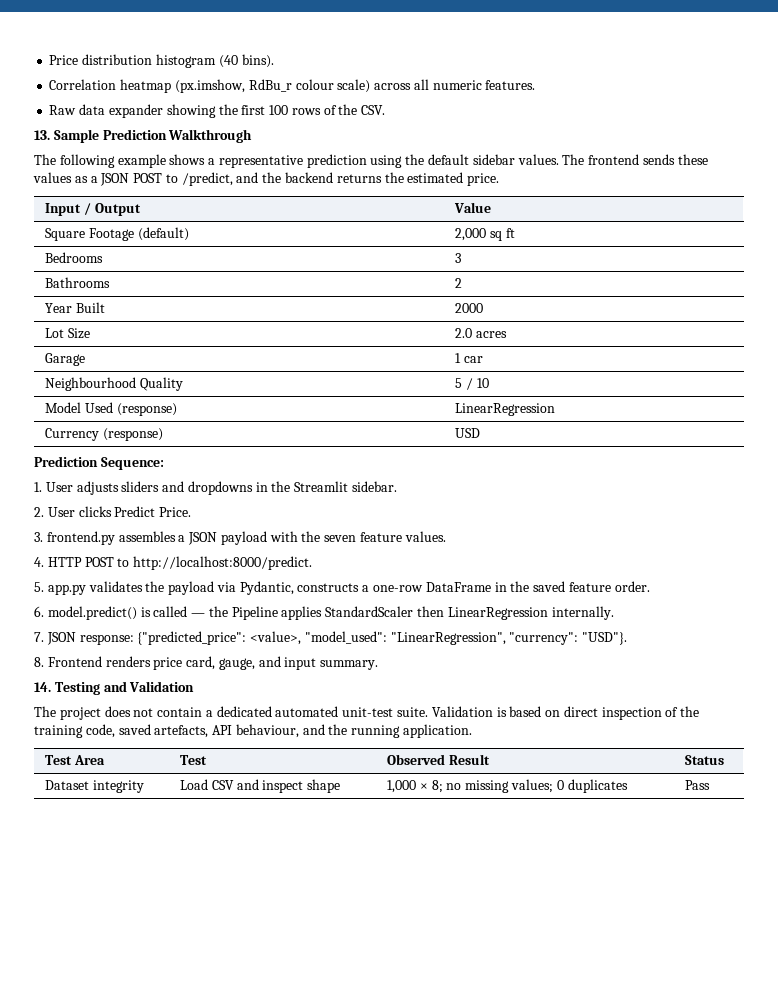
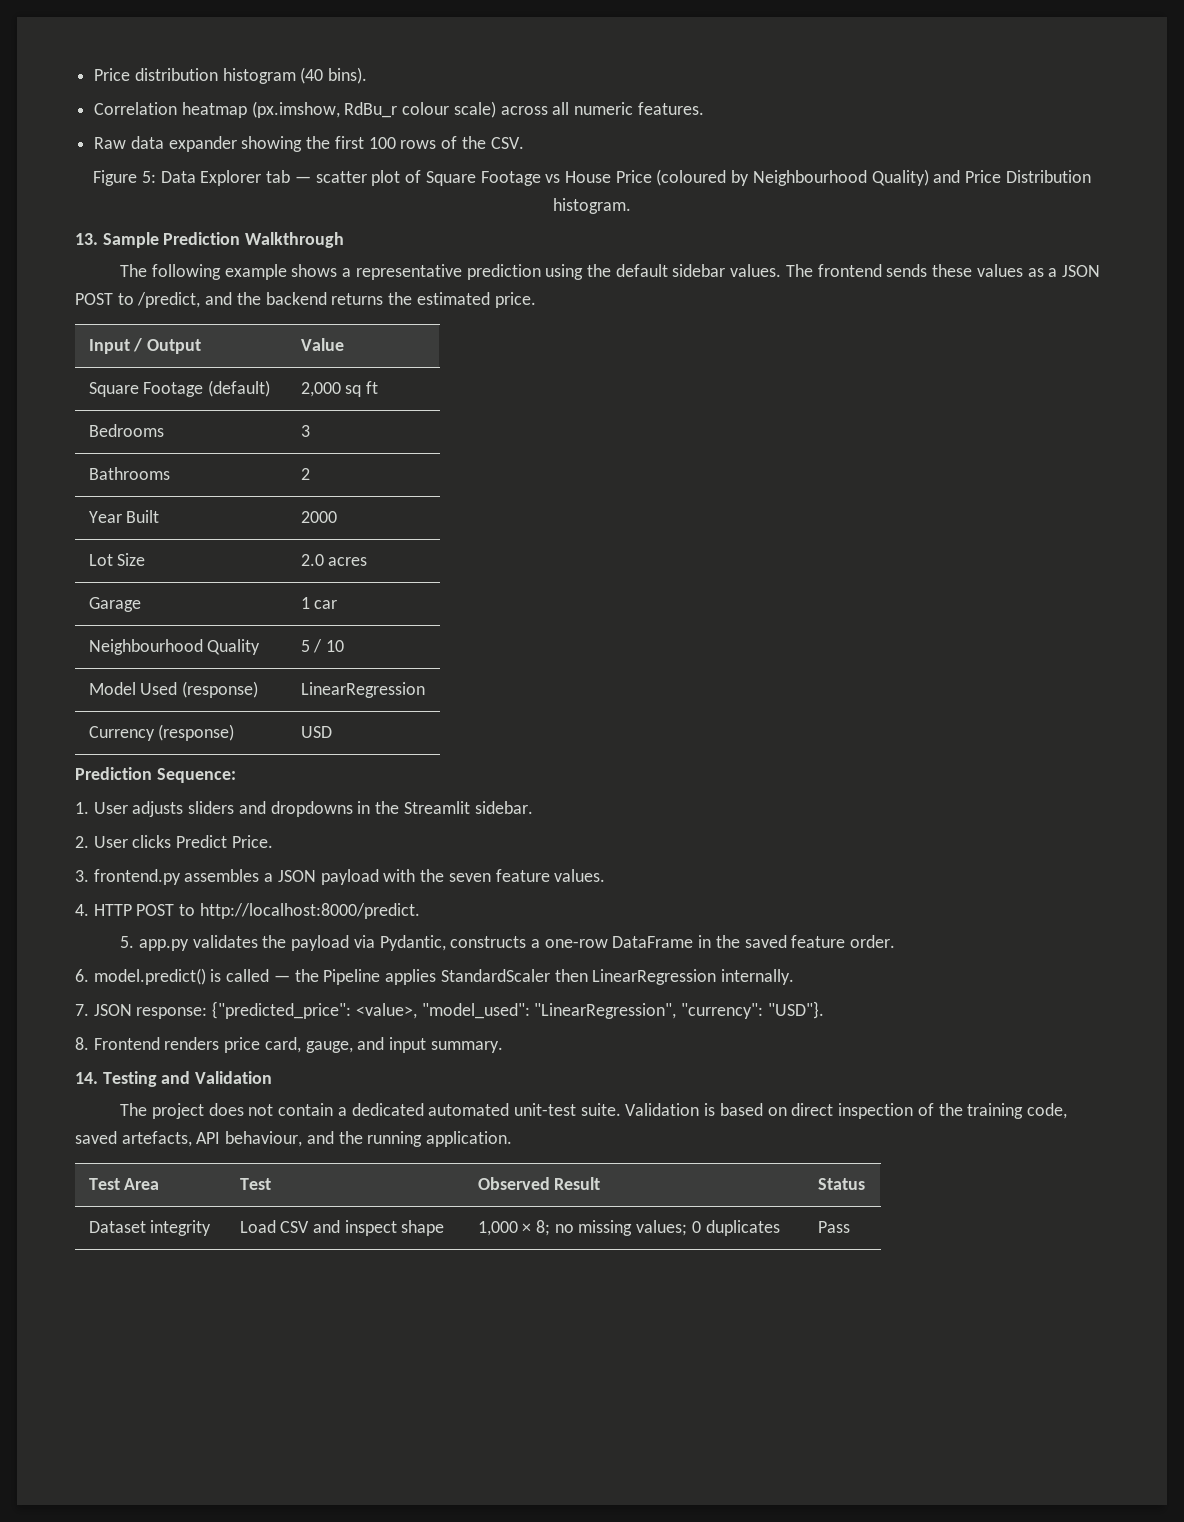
(386, 110) none -> [93,169,1091,186] [553,198,631,214] // Figure 5: Data Explorer tab — scatter plot of Square Footage vs House Price (coloured by Neighbourhood Quality) and Price Distribution histogram.

